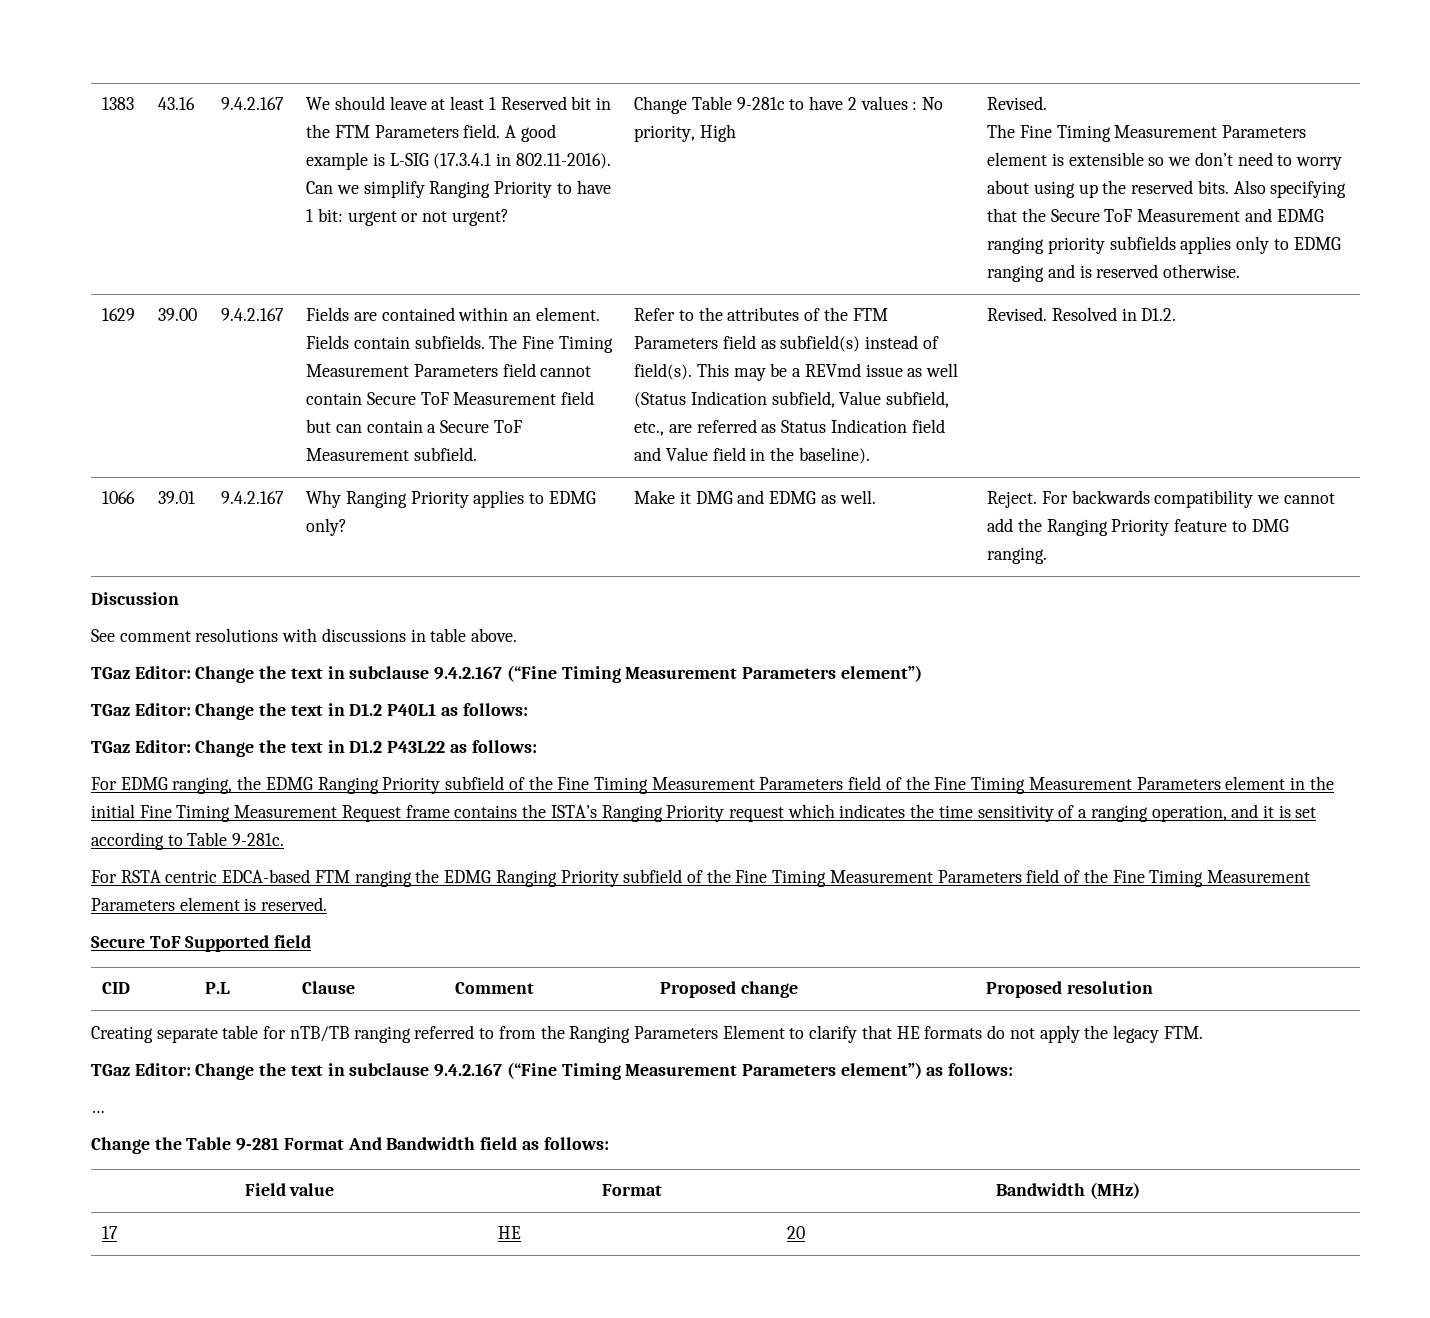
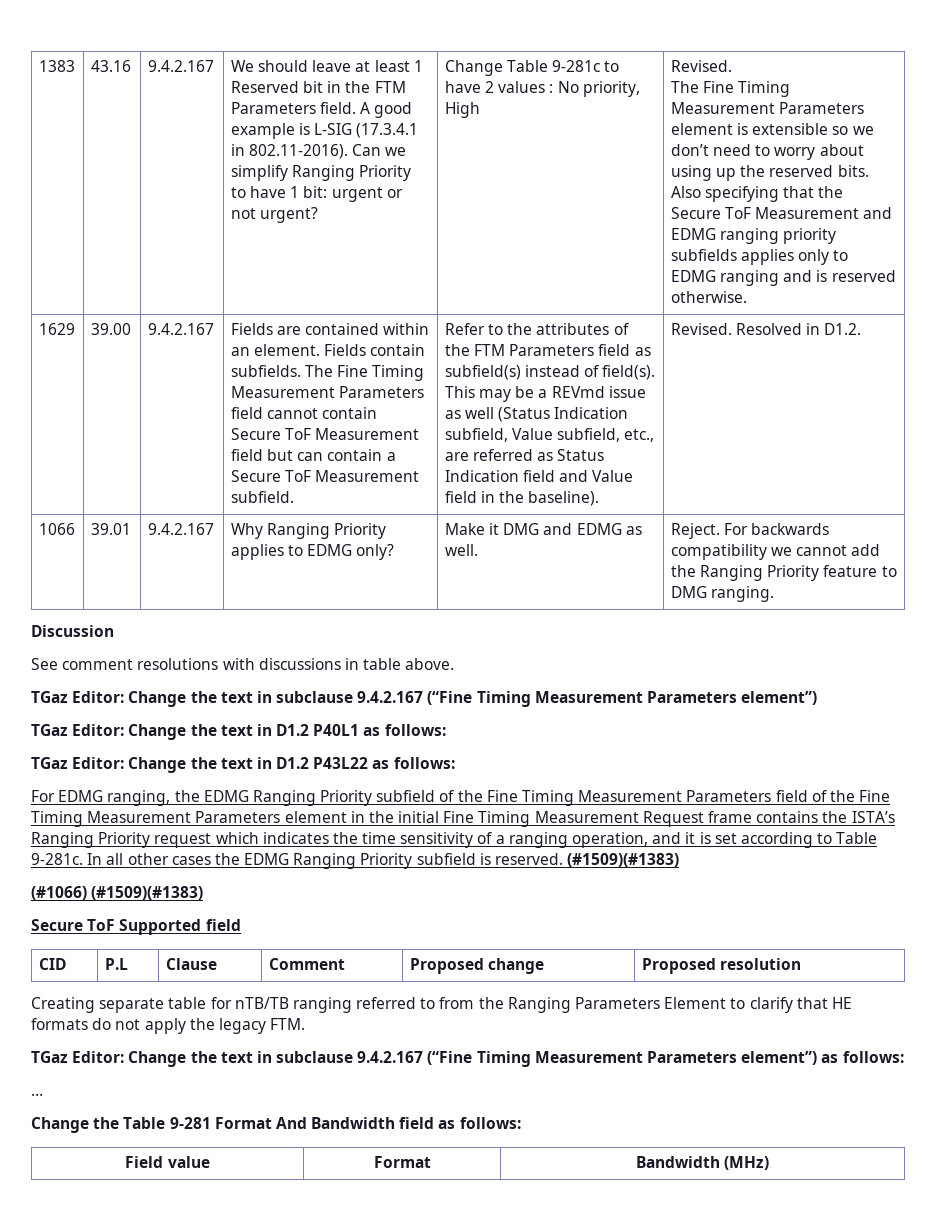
[91,869,1310,887] [91,897,240,911] // For RSTA centric EDCA-based FTM ranging the EDMG Ranging Priority subfield of the Fine Timing Measurement Parameters field of the Fine Timing Measurement Parameters element -> [87,853,476,869] In all other cases the EDMG Ranging Priority subfield
(328, 904) none -> [567,853,680,867] [31,886,204,900] (#1509)(#1383) // (#1066) (#1509)(#1383)
[102,1226,119,1239] [498,1226,522,1239] [787,1226,806,1239] // 17 | HE | 20 -> (770, 1163) none

